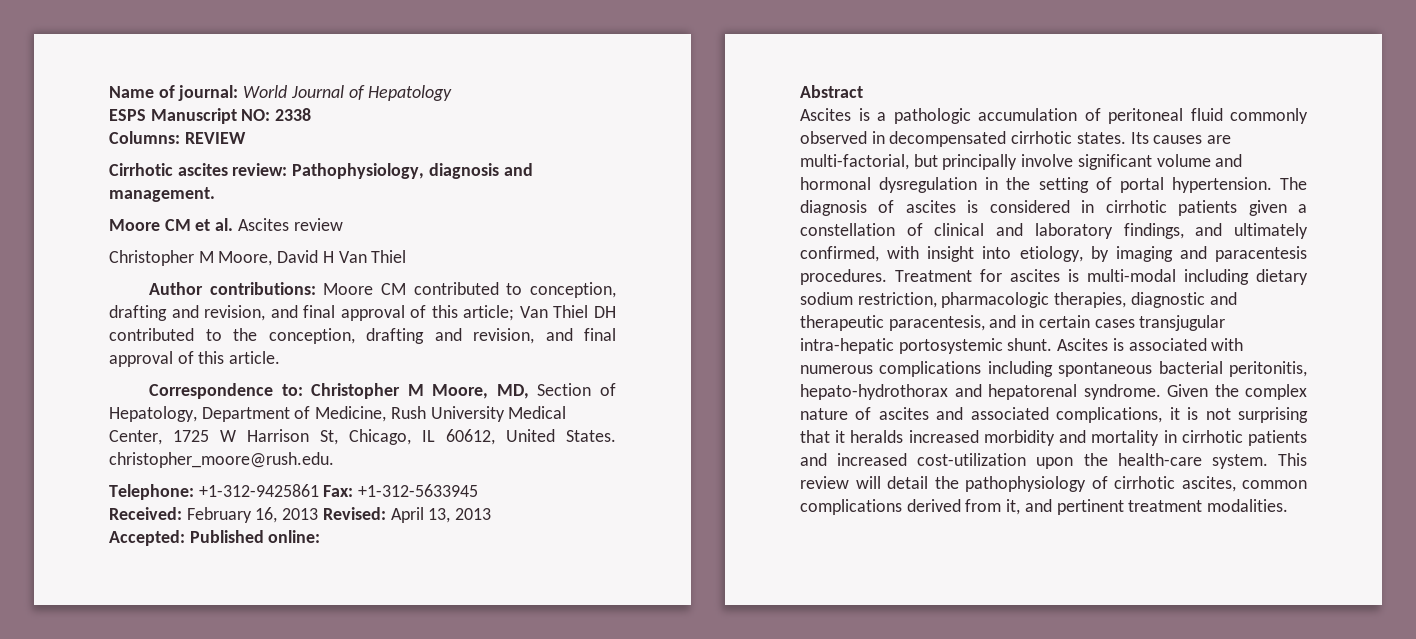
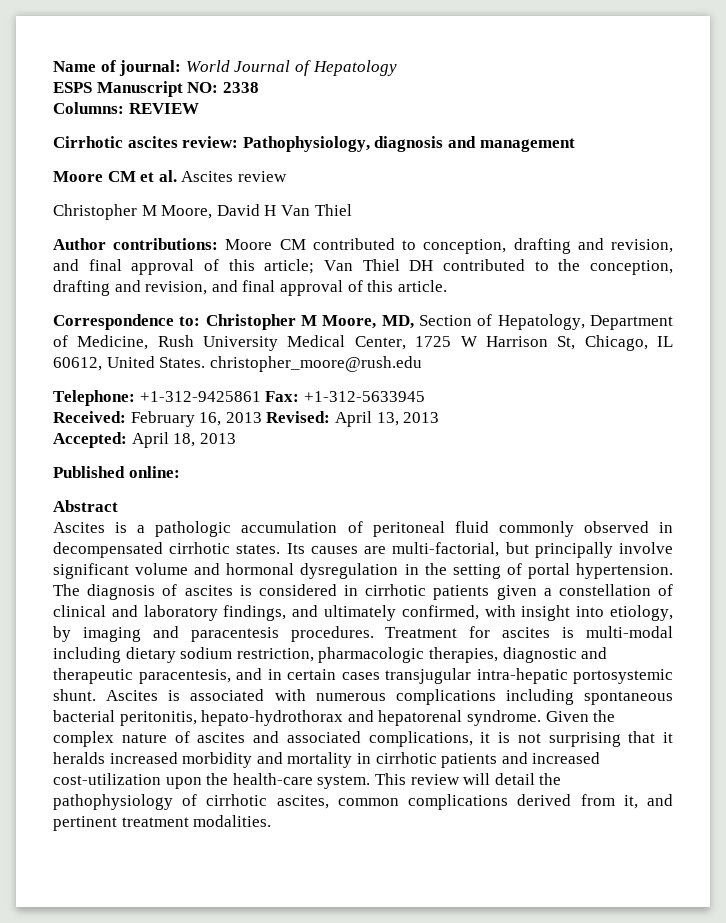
[109,187,215,202] management. -> [479,138,575,152] management
[109,452,334,468] christopher_moore@rush.edu. -> [209,356,422,372] christopher_moore@rush.edu
(185, 538) none -> [131,432,236,448] April 18, 2013 //

